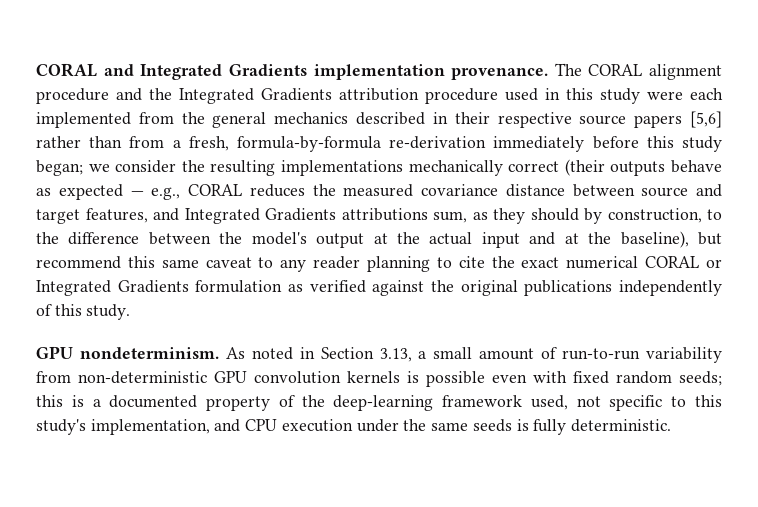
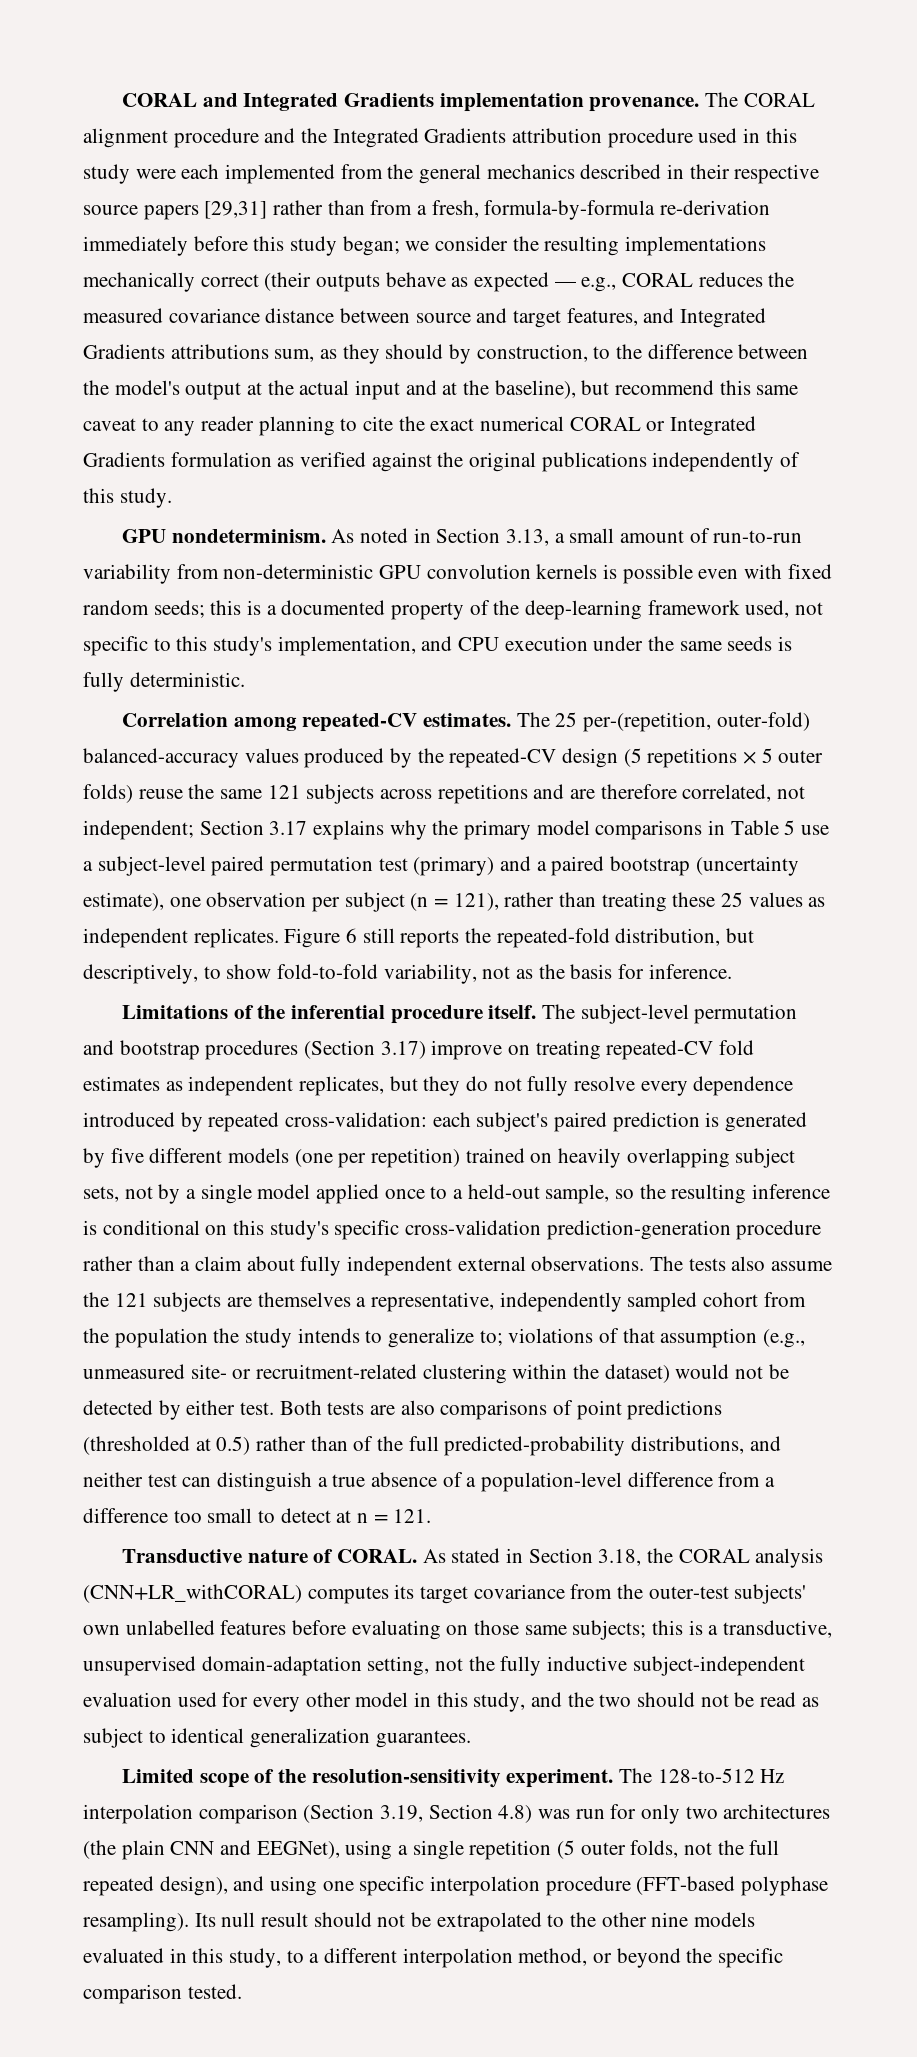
[690,111,723,128] [5,6] -> [204,201,268,219] [29,31]
(671, 425) none -> [122,712,810,732] [83,748,824,768] [83,784,806,804] [83,820,830,840] [83,856,799,876] [83,892,826,912] [83,928,755,948] [83,964,732,984] [122,1004,798,1024] [83,1040,755,1060] [83,1076,794,1096] [83,1112,808,1132] [83,1148,796,1168] [83,1184,831,1204] [83,1220,822,1240] [83,1256,833,1276] [83,1292,806,1312] [83,1328,806,1348] [83,1364,789,1384] [83,1400,723,1420] [83,1436,781,1456] [83,1472,776,1492] [83,1508,432,1523] [122,1548,824,1568] [83,1584,807,1604] [83,1620,833,1640] [83,1656,805,1676] [83,1692,819,1712] [83,1728,471,1748] [122,1768,785,1788] [83,1804,831,1824] [83,1840,780,1860] [83,1876,829,1896] [83,1912,756,1932] [83,1948,784,1968] [83,1984,242,2004] // Correlation among repeated-CV estimates. The 25 per-(repetition, outer-fold) balanced-accuracy values produced by the repeated-CV design (5 repetitions × 5 outer folds) reuse the same 121 subjects across repetitions and are therefore correlated, not independent; Section 3.17 explains why the primary model comparisons in Table 5 use a subject-level paired permutation test (primary) and a paired bootstrap (uncertainty estimate), one observation per subject (n = 121), rather than treating these 25 values as independent replicates. Figure 6 still reports the repeated-fold distribution, but descriptively, to show fold-to-fold variability, not as the basis for inference. // Limitations of the inferential procedure itself. The subject-level permutation and bootstrap procedures (Section 3.17) improve on treating repeated-CV fold estimates as independent replicates, but they do not fully resolve every dependence introduced by repeated cross-validation: each subject's paired prediction is generated by five different models (one per repetition) trained on heavily overlapping subject sets, not by a single model applied once to a held-out sample, so the resulting inference is conditional on this study's specific cross-validation prediction-generation procedure rather than a claim about fully independent external observations. The tests also assume the 121 subjects are themselves a representative, independently sampled cohort from the population the study intends to generalize to; violations of that assumption (e.g., unmeasured site- or recruitment-related clustering within the dataset) would not be detected by either test. Both tests are also comparisons of point predictions (thresholded at 0.5) rather than of the full predicted-probability distributions, and neither test can distinguish a true absence of a population-level difference from a difference too small to detect at n = 121. // Transductive nature of CORAL. As stated in Section 3.18, the CORAL analysis (CNN+LR_withCORAL) computes its target covariance from the outer-test subjects' own unlabelled features before evaluating on those same subjects; this is a transductive, unsupervised domain-adaptation setting, not the fully inductive subject-independent evaluation used for every other model in this study, and the two should not be read as subject to identical generalization guarantees. // Limited scope of the resolution-sensitivity experiment. The 128-to-512 Hz interpolation comparison (Section 3.19, Section 4.8) was run for only two architectures (the plain CNN and EEGNet), using a single repetition (5 outer folds, not the full repeated design), and using one specific interpolation procedure (FFT-based polyphase resampling). Its null result should not be extrapolated to the other nine models evaluated in this study, to a different interpolation method, or beyond the specific comparison tested.

